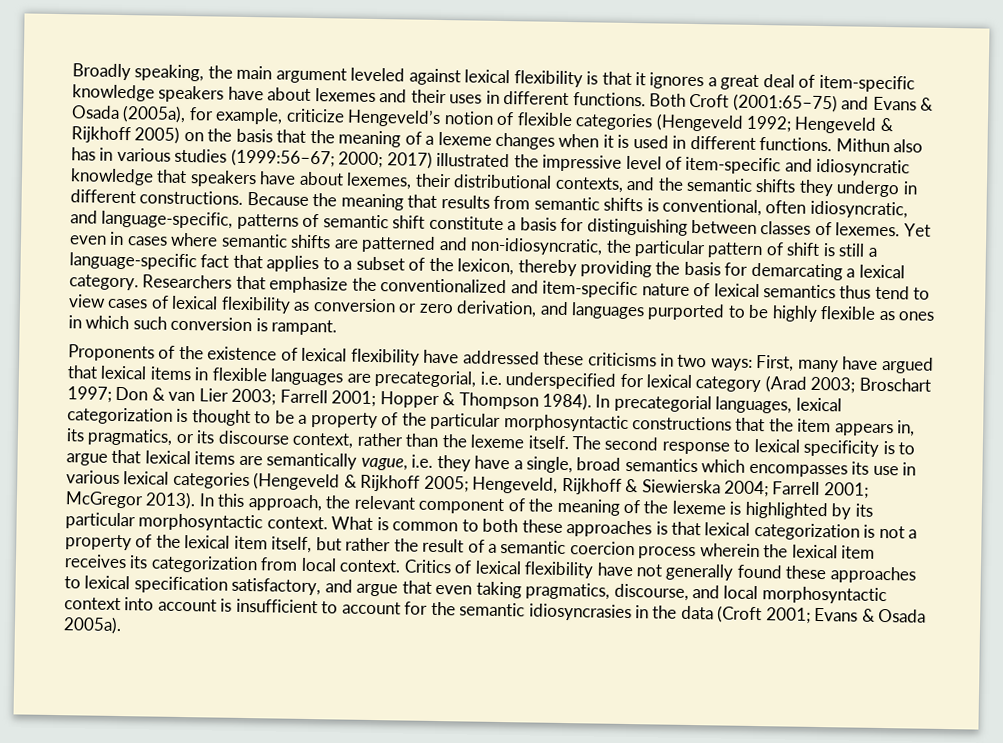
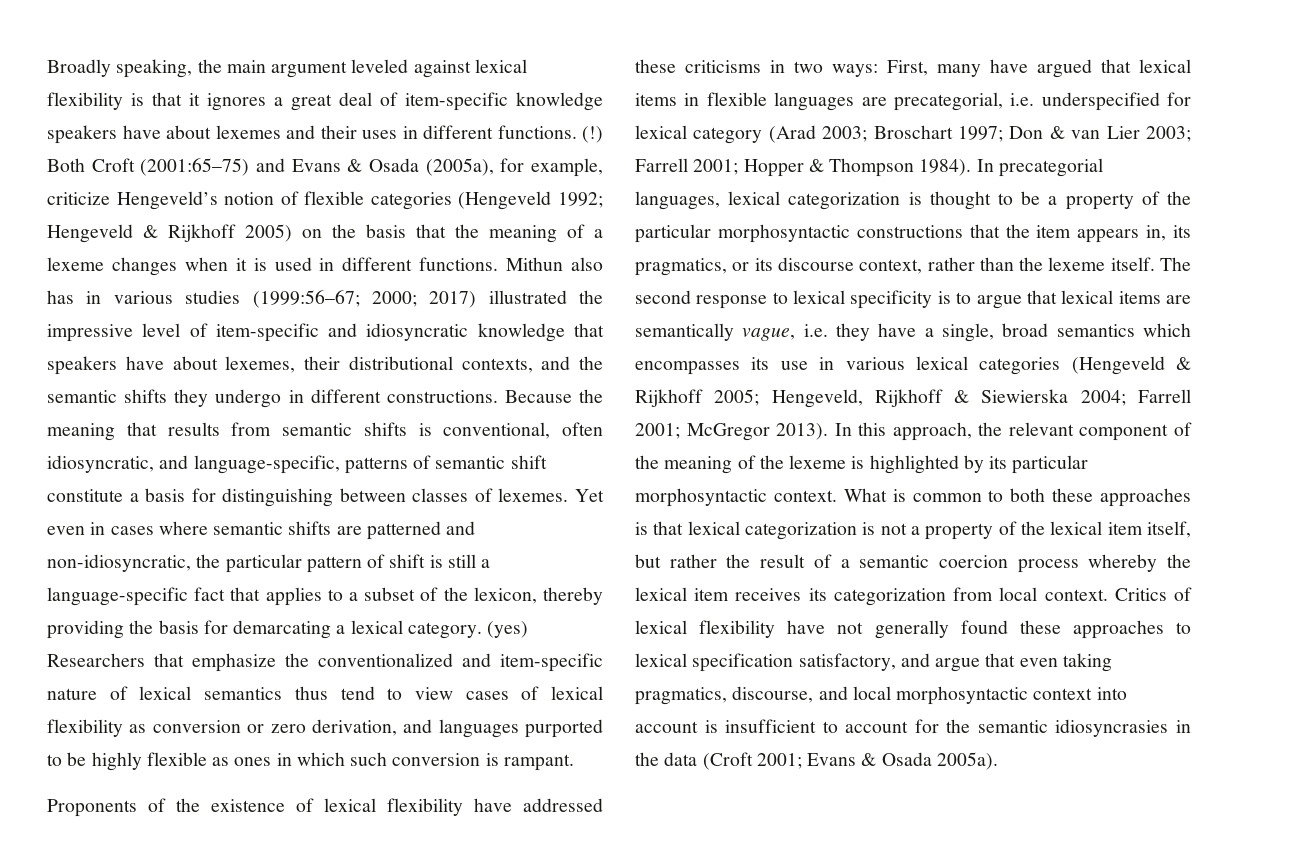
(646, 99) none -> [582,126,603,143] (!)
(139, 282) none -> [487,621,529,638] (yes)
[699,543,760,558] wherein -> [1088,554,1158,572] whereby

